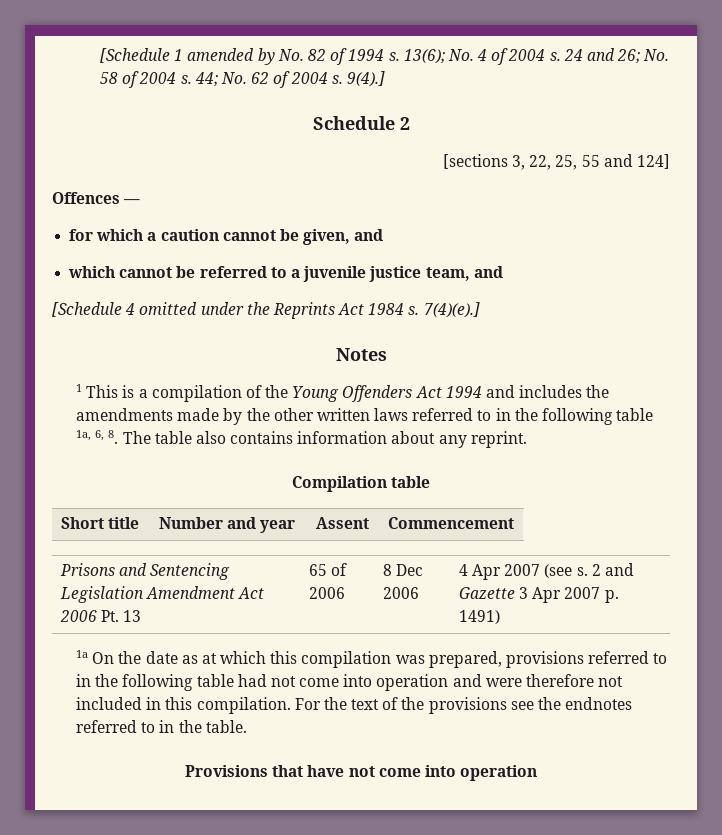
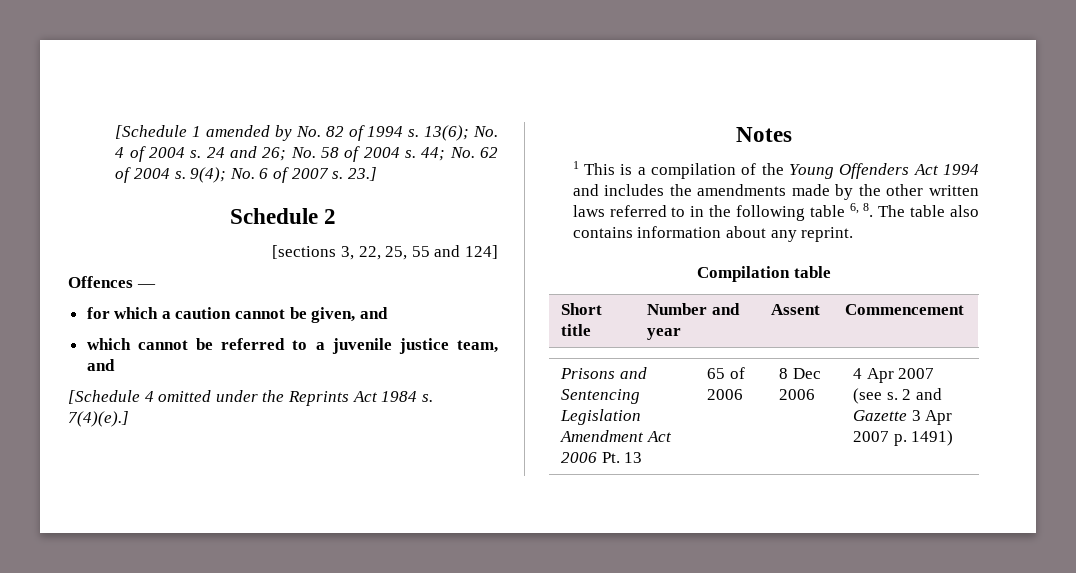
[346,71,385,87] 9(4).] -> [190,167,377,183] 9(4); No. 6 of 2007 s. 23.]
[76,430,92,441] 1a, -> (845, 211) none
[76,650,668,668] [76,674,624,691] [76,697,633,714] [76,720,247,733] [184,765,538,781] // 1a On the date as at which this compilation was prepared, provisions referred to in the following table had not come into operation and were therefore not included in this compilation. For the text of the provisions see the endnotes referred to in the table. // Provisions that have not come into operation -> (954, 438) none

